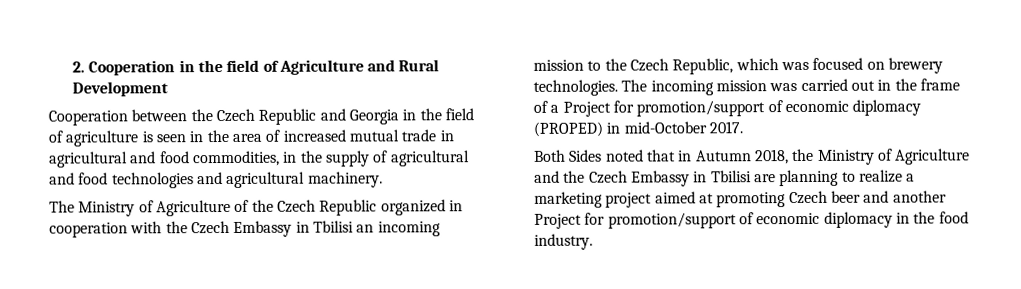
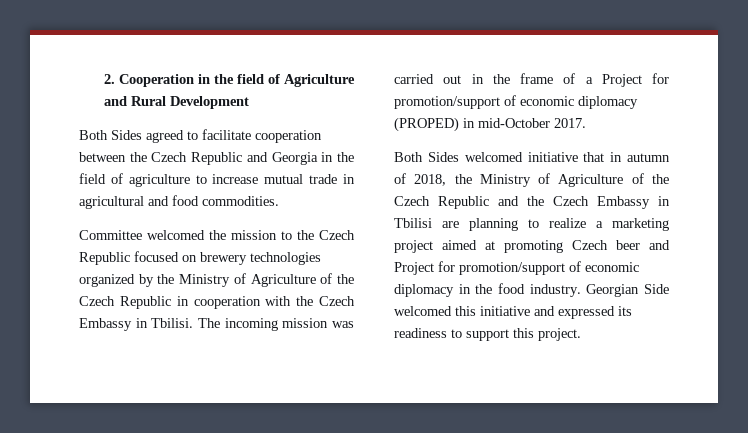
[48,110,128,126] Cooperation -> [79,129,322,143] Both Sides agreed to facilitate cooperation
[141,129,346,143] is seen in the area of increased -> [195,174,259,184] to increase
[192,150,470,167] [49,171,383,189] [49,199,446,217] commodities, in the supply of agricultural and food technologies and agricultural machinery. // The Ministry of Agriculture of the Czech Republic organized -> [202,196,279,206] [79,230,355,240] [79,251,321,265] [79,273,354,287] [79,296,171,309] commodities. // Committee welcomed the mission to the Czech Republic focused on brewery technologies organized by the Ministry of Agriculture of the Czech Republic
[312,220,441,237] [533,57,943,75] [533,79,618,96] Tbilisi an incoming mission to the Czech Republic, which was focused on brewery technologies. -> [151,318,194,328] Tbilisi.
[605,149,752,162] noted that in Autumn -> [464,152,670,162] [394,173,406,184] welcomed initiative that in autumn of
(971, 156) none -> [631,173,669,184] [394,196,489,209] of the Czech Republic
[892,190,947,203] another -> (670, 245) none
(593, 241) none -> [586,284,669,297] [394,306,632,319] [394,328,581,341] Georgian Side welcomed this initiative and expressed its readiness to support this project.

